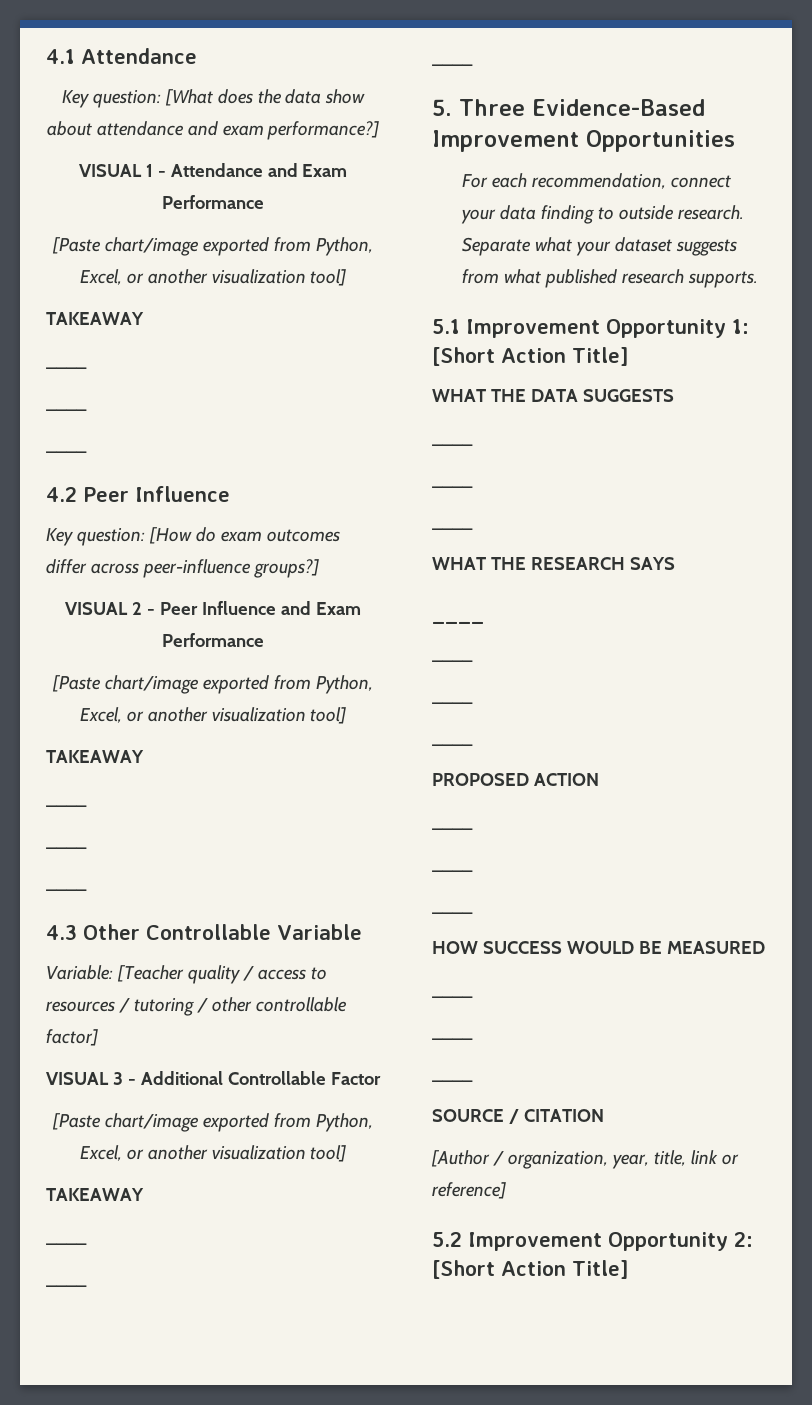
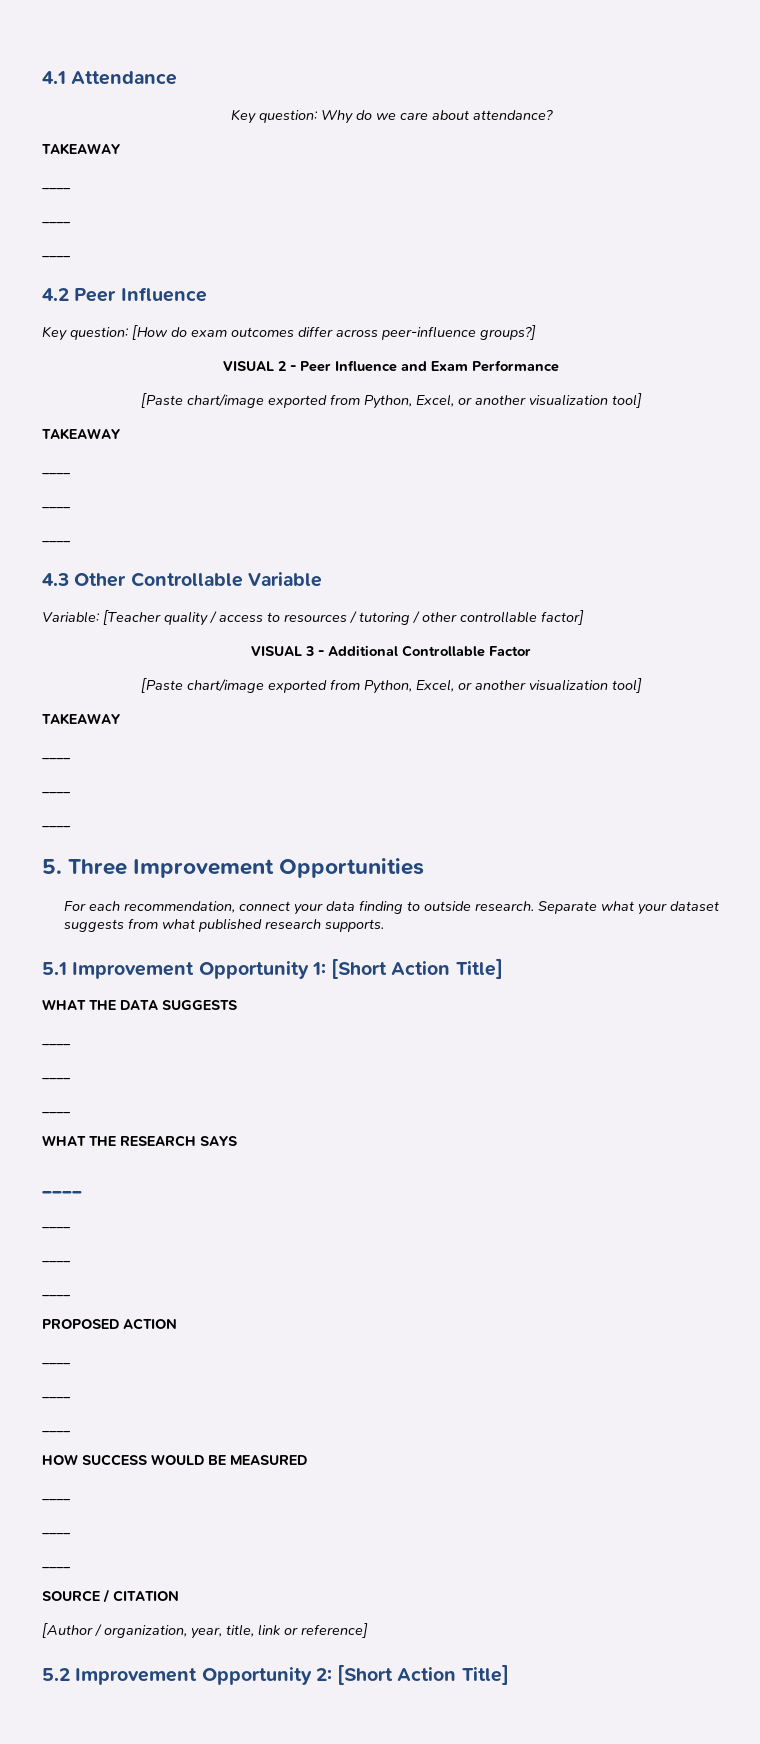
[164,89,366,106] [46,121,380,140] [78,163,348,177] [162,195,264,209] [52,237,373,256] [79,269,347,286] [What does the data show about attendance and exam performance?] // VISUAL 1 - Attendance and Exam Performance // [Paste chart/image exported from Python, Excel, or another visualization tool] -> [320,109,553,124] Why do we care about attendance?
[532,99,705,116] Evidence-Based -> (128, 867) none

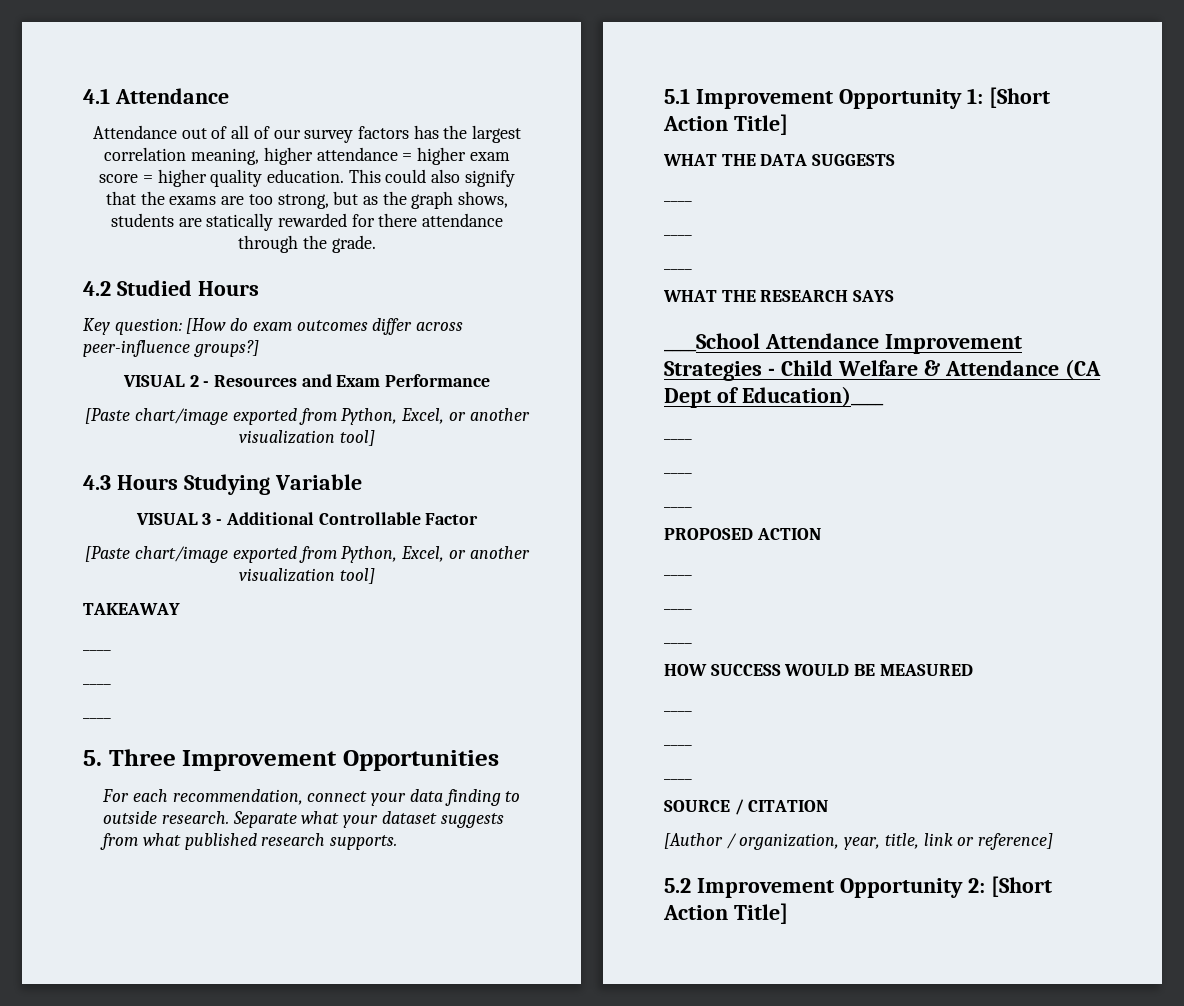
[230,109,553,124] [42,143,121,155] [42,188,71,190] [42,222,71,224] [42,256,71,258] Key question: Why do we care about attendance? // TAKEAWAY // ____ // ____ // ____ -> [92,125,522,143] [104,147,510,165] [99,169,515,187] [105,191,509,209] [110,213,504,231] [238,235,376,253] Attendance out of all of our survey factors has the largest correlation meaning, higher attendance = higher exam score = higher quality education. This could also signify that the exams are too strong, but as the graph shows, students are statically rewarded for there attendance through the grade.
[74,287,207,302] Peer Influence -> [116,280,259,296] Studied Hours
[300,360,397,372] Peer Influence -> [213,375,297,387] Resources
[42,428,121,440] [42,473,71,475] [42,507,71,509] [42,541,71,543] // TAKEAWAY // ____ // ____ // ____ -> (375, 438) none
[74,572,243,587] Other Controllable -> [116,474,270,495] Hours Studying
[42,610,584,626] // Variable: [Teacher quality / access to resources / tutoring / other controllable factor] -> (362, 482) none
[42,1191,82,1194] ____ -> [664,333,1022,354] [664,359,1101,381] [664,386,884,408] ____School Attendance Improvement Strategies - Child Welfare & Attendance (CA Dept of Education)____

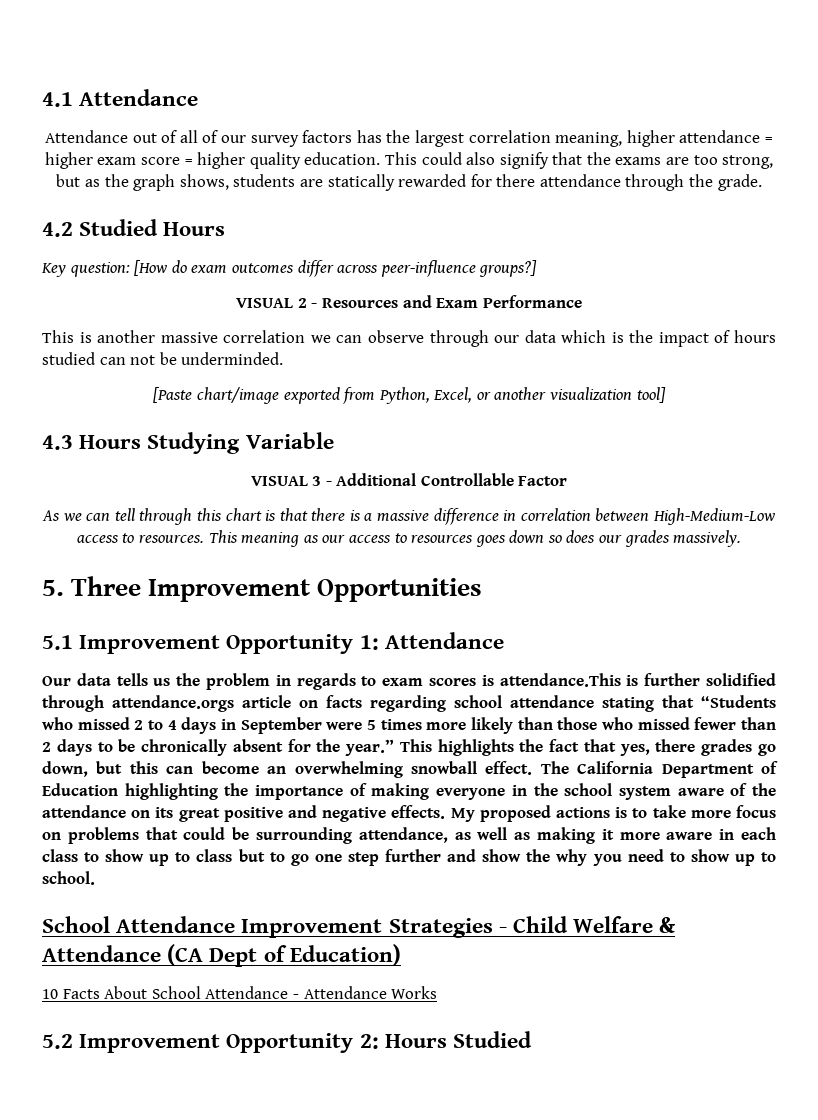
(491, 380) none -> [42,330,776,347] [42,352,284,365] // This is another massive correlation we can observe through our data which is the impact of hours studied can not be underminded.
[85,546,530,563] [239,568,375,584] [83,603,180,615] [83,649,111,651] [83,683,111,685] [83,717,111,719] [83,749,499,771] [102,789,521,806] [103,811,504,828] [100,833,398,850] [664,87,1050,109] [663,114,788,135] [663,154,896,166] [664,200,692,202] [664,234,692,236] [664,268,692,270] [663,290,895,302] [664,333,760,352] [Paste chart/image exported from Python, Excel, or another visualization tool] // TAKEAWAY // ____ // ____ // ____ // 5. Three Improvement Opportunities // For each recommendation, connect your data finding to outside research. Separate what your dataset suggests from what published research supports. // 5.1 Improvement Opportunity 1: [Short Action Title] // WHAT THE DATA SUGGESTS // ____ // ____ // ____ // WHAT THE RESEARCH SAYS // ____School -> [41,508,776,525] [76,530,742,547] [42,576,483,602] [42,632,504,654] [42,673,776,690] [42,695,776,712] [42,717,776,734] [42,739,776,756] [42,761,778,778] [42,783,777,800] [42,805,777,822] [42,827,776,844] [42,849,776,866] [42,871,95,885] [42,916,110,933] As we can tell through this chart is that there is a massive difference in correlation between High-Medium-Low access to resources. This meaning as our access to resources goes down so does our grades massively. // 5. Three Improvement Opportunities // 5.1 Improvement Opportunity 1: Attendance // Our data tells us the problem in regards to exam scores is attendance.This is further solidified through attendance.orgs article on facts regarding school attendance stating that “Students who missed 2 to 4 days in September were 5 times more likely than those who missed fewer than 2 days to be chronically absent for the year.” This highlights the fact that yes, there grades go down, but this can become an overwhelming snowball effect. The California Department of Education highlighting the importance of making everyone in the school system aware of the attendance on its great positive and negative effects. My proposed actions is to take more focus on problems that could be surrounding attendance, as well as making it more aware in each class to show up to class but to go one step further and show the why you need to show up to school. // School
[741,386,884,407] [664,438,692,440] [664,472,692,474] [664,506,692,508] [664,528,821,540] [664,574,692,576] [664,608,692,610] [664,642,692,644] [664,664,973,676] [664,710,692,712] [664,744,692,746] [664,778,692,780] [664,799,829,815] [664,833,1054,850] Education)____ // ____ // ____ // ____ // PROPOSED ACTION // ____ // ____ // ____ // HOW SUCCESS WOULD BE MEASURED // ____ // ____ // ____ // SOURCE / CITATION // [Author / organization, year, title, link or reference] -> [289,944,401,966] [42,986,438,999] Education) // 10 Facts About School Attendance - Attendance Works
[990,876,1052,897] [663,903,788,924] [Short Action Title] -> [384,1031,533,1048] Hours Studied

